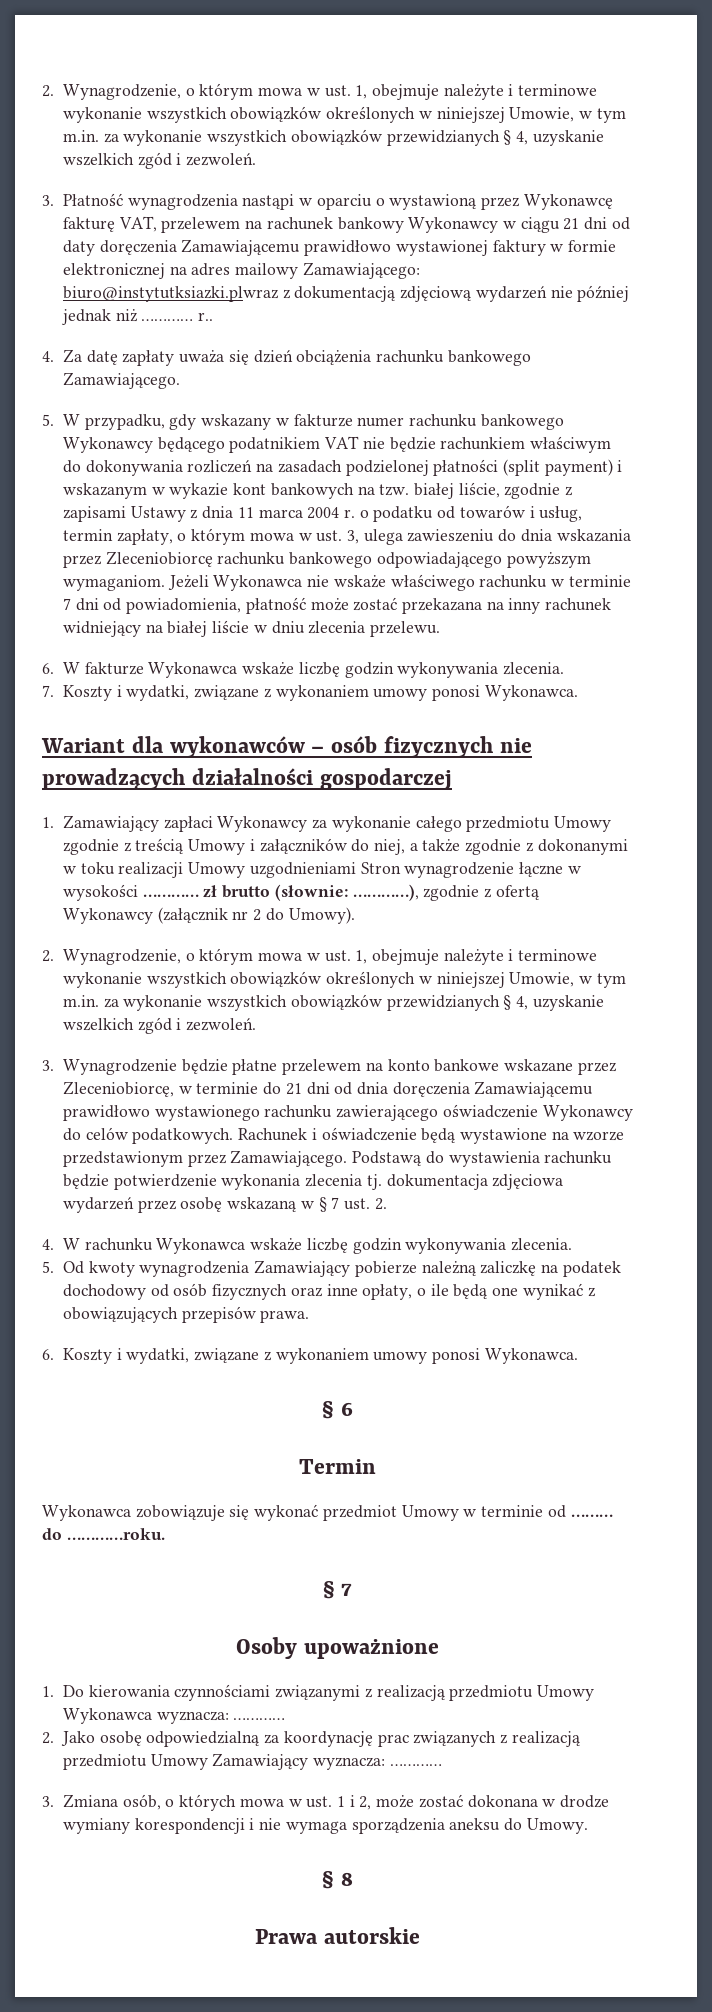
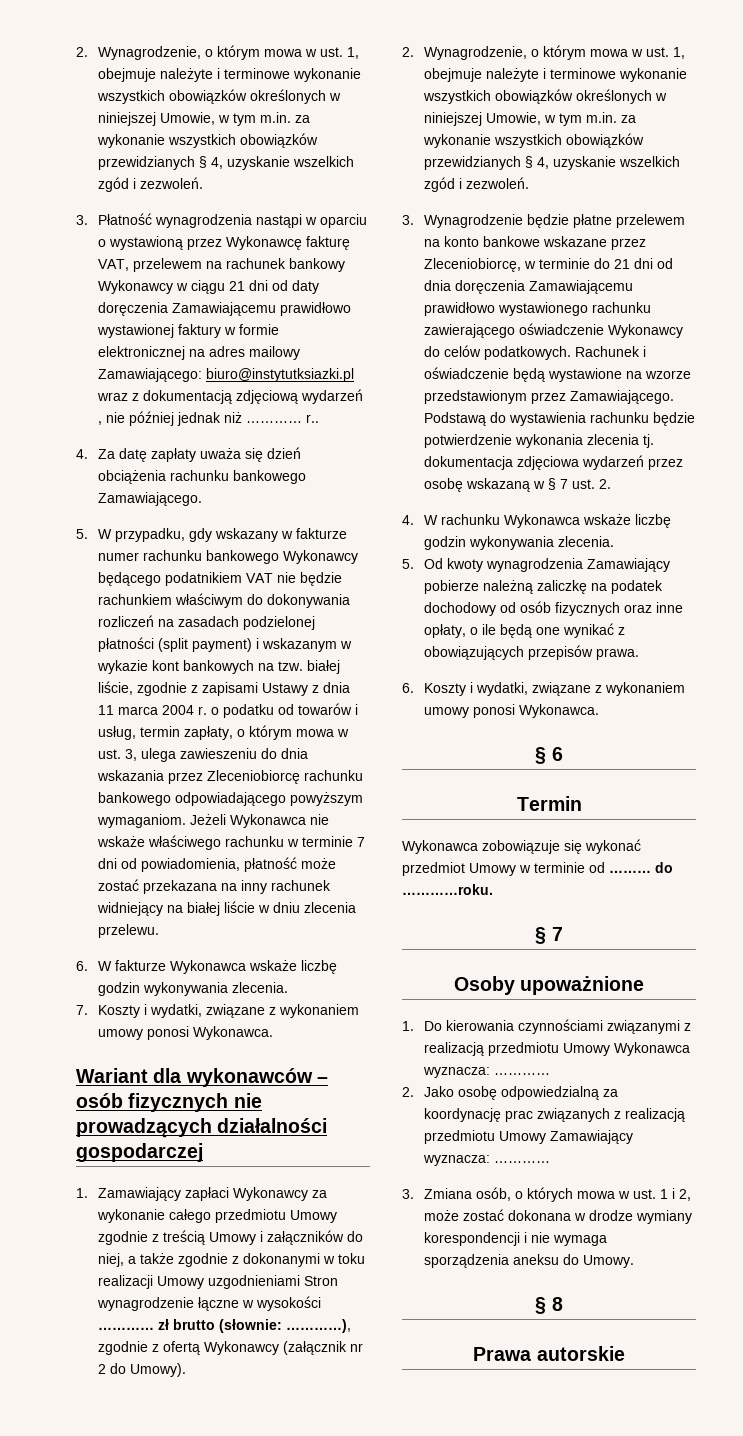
[62,286,279,302] biuro@instytutksiazki.plwraz -> [206,368,355,382] [97,392,129,401] biuro@instytutksiazki.pl wraz
(547, 294) none -> [98,421,103,425] ,

